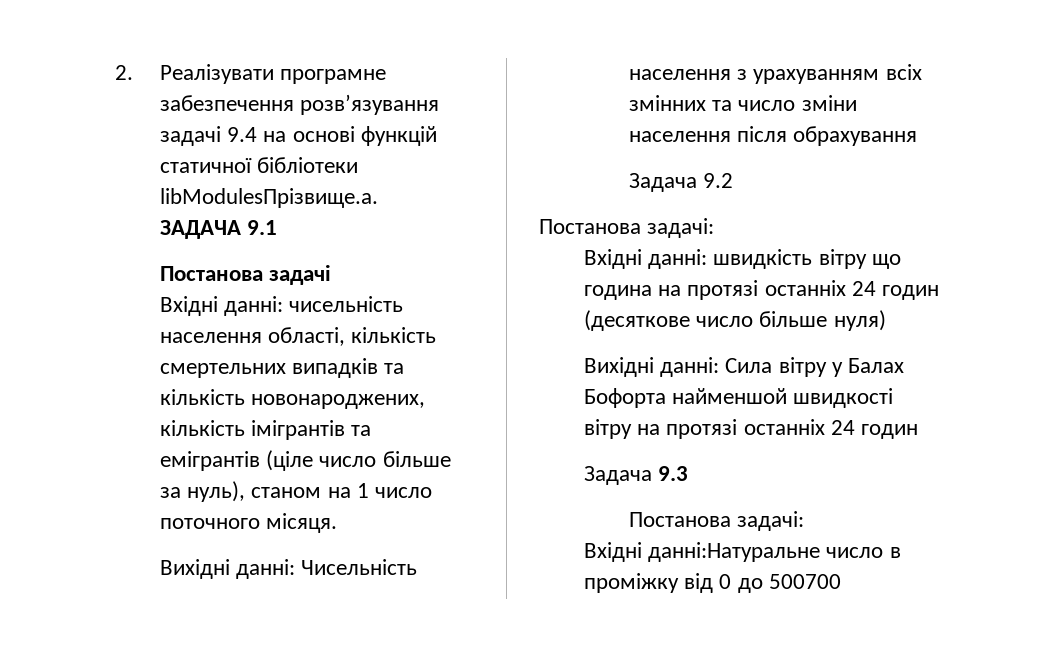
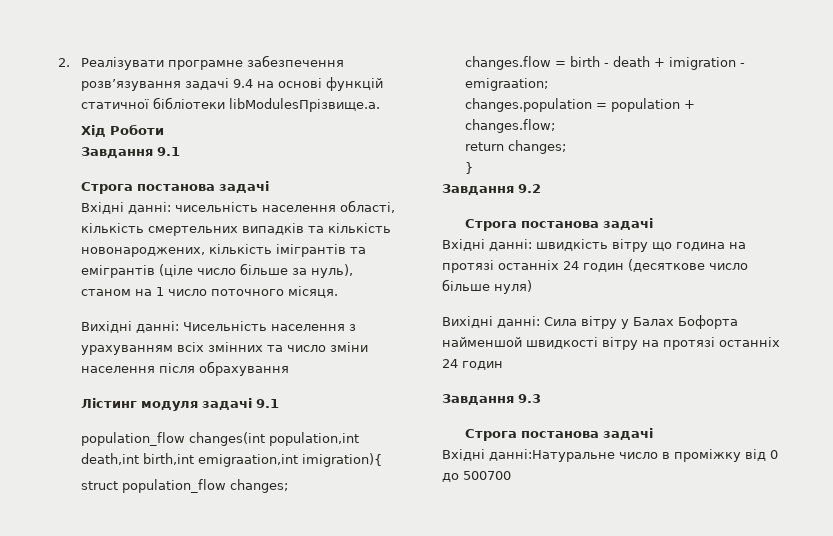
[159,220,278,239] [159,266,263,281] ЗАДАЧА 9.1 // Постанова -> [81,124,165,137] [81,147,181,158] [81,182,216,194] Хід Роботи // Завдання 9.1 // Строга постанова
[628,173,734,192] [539,218,715,238] Задача 9.2 // Постанова задачі: -> [81,398,280,411] [81,432,360,446] [81,453,383,467] [81,479,289,493] [465,56,746,70] [465,78,549,91] [465,98,696,112] [465,119,556,133] [465,140,567,154] [465,162,474,174] [441,184,541,195] [465,218,654,231] Лістинг модуля задачі 9.1 // population_flow changes(int population,int death,int birth,int emigraation,int imigration){ // struct population_flow changes; // changes.flow = birth - death + imigration - emigraation; // changes.population = population + changes.flow; // return changes; // } // Завдання 9.2 // Строга постанова задачі
[583,466,652,485] Задача -> [441,394,514,405] Завдання
[628,511,805,531] Постанова задачі: -> [465,428,654,441] Строга постанова задачі

